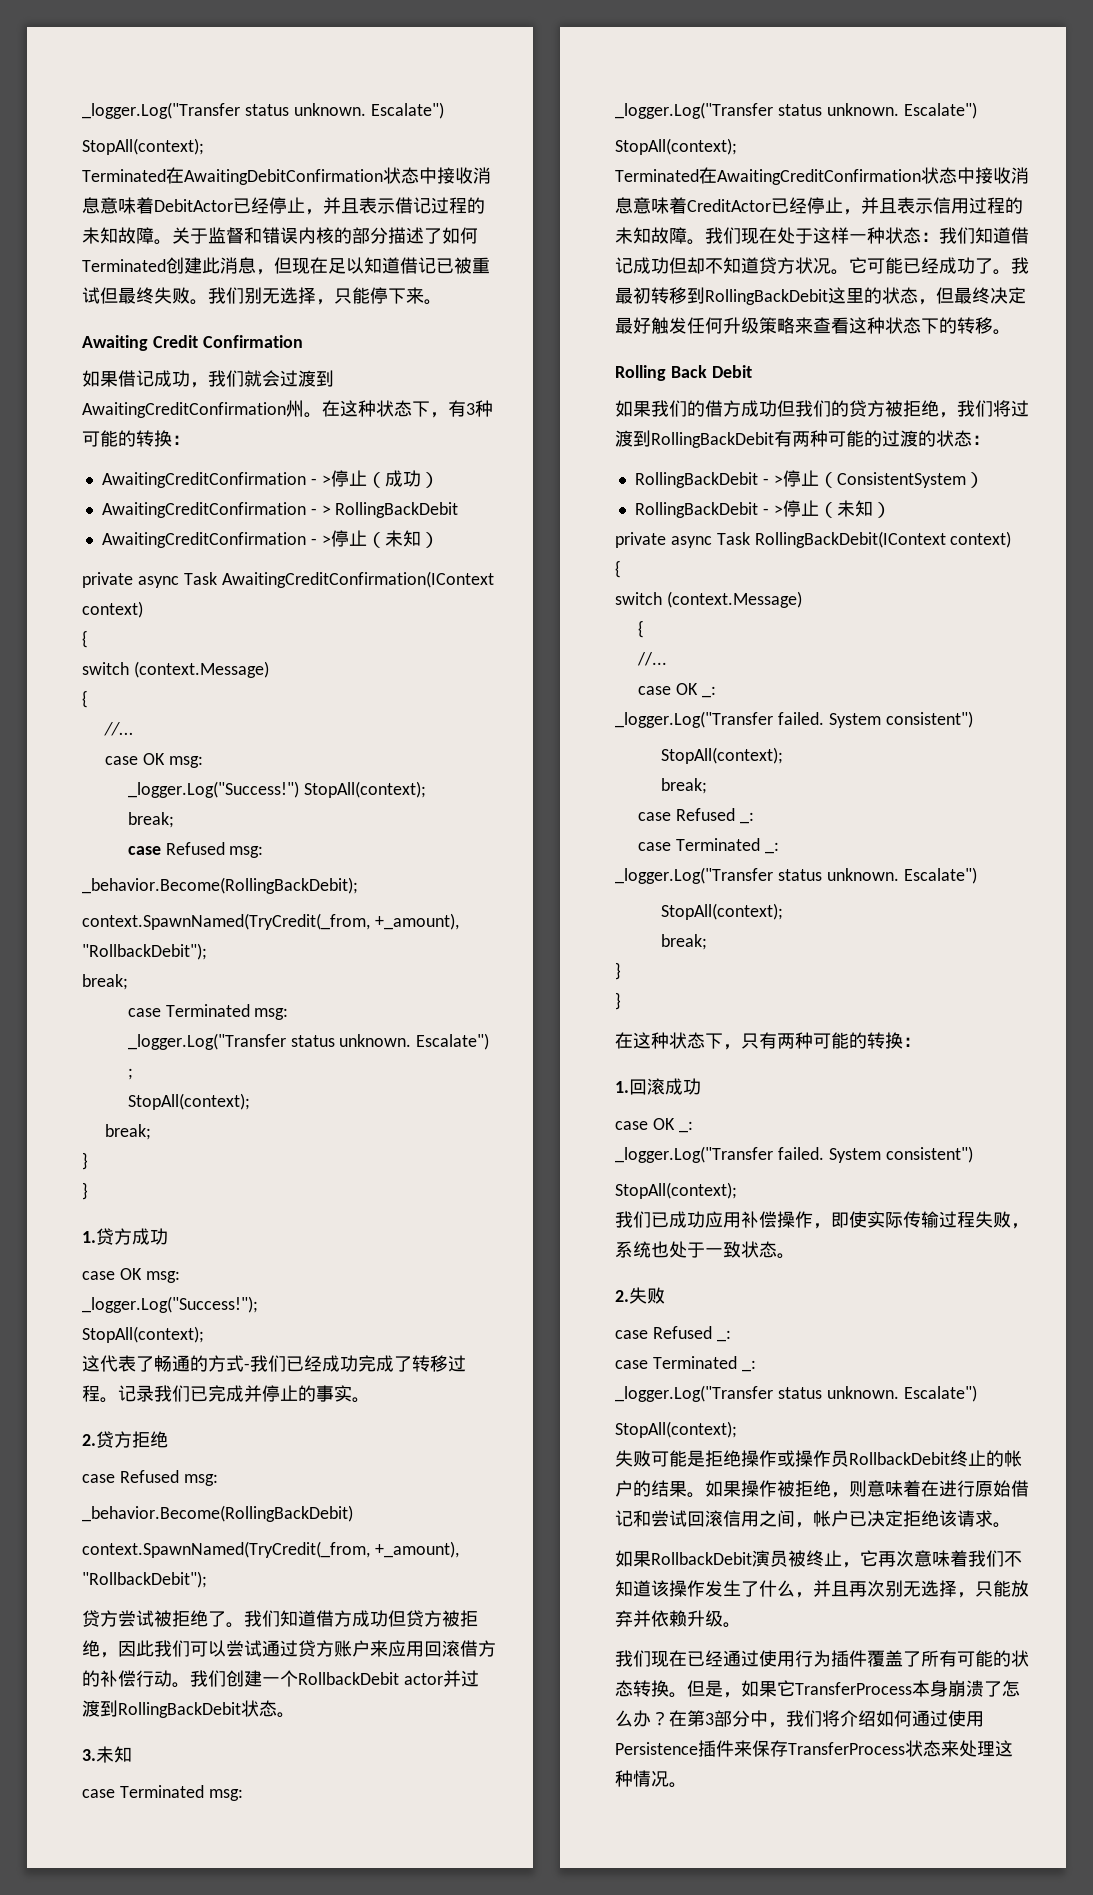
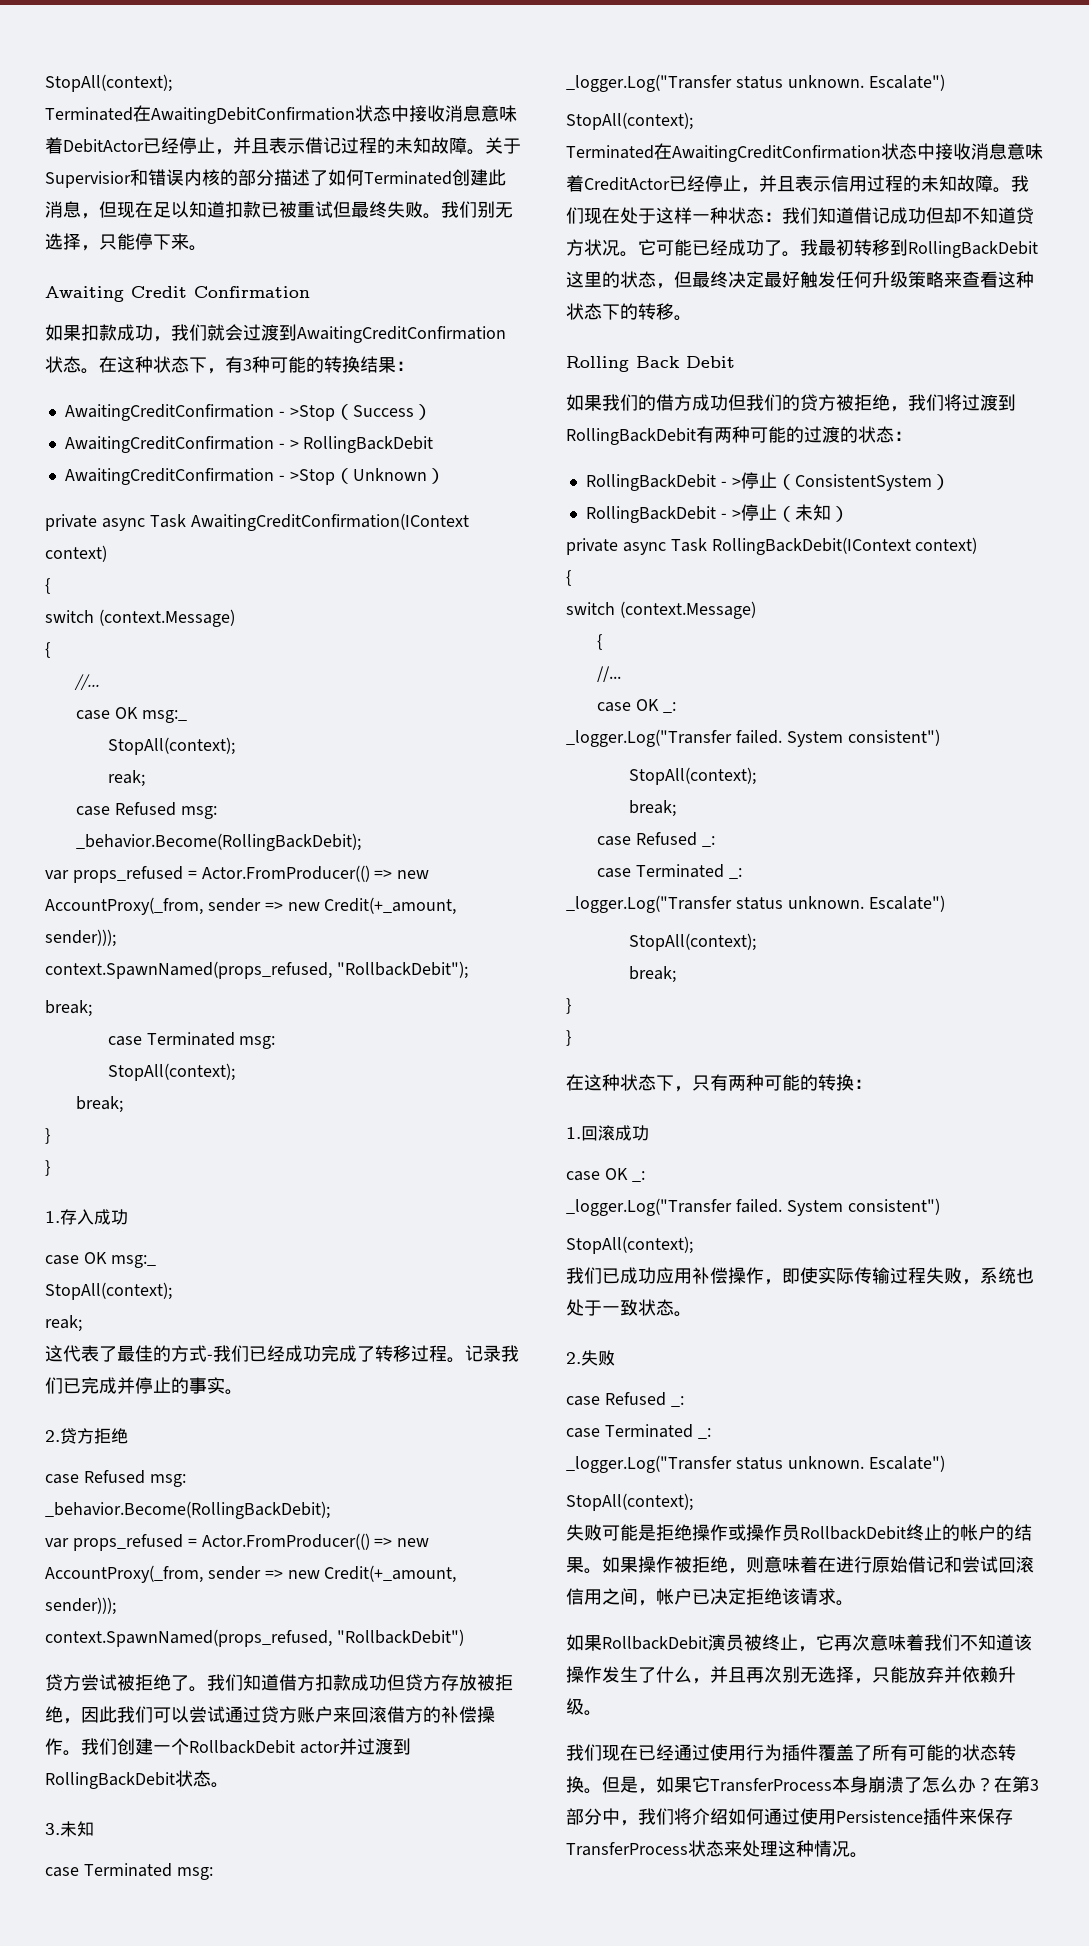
[82,102,444,119] _logger.Log("Transfer status unknown. Escalate") // -> (45, 83) none
[208,227,244,244] 监督 -> [45,171,131,188] Supervisior
[400,257,436,274] 借记 -> [225,201,261,218] 扣款
[118,370,154,387] 借记 -> [81,324,117,341] 扣款
[286,400,304,417] 州 -> [45,356,81,373] 状态
(172, 438) none -> [360,356,396,373] 结果
[321,470,421,488] >停止（成功 -> [289,404,414,421] >Stop（Success
[321,530,421,548] >停止（未知 -> [289,468,427,485] >Stop（Unknown
[168,756,203,768] [127,781,426,798] [127,812,174,828] [127,842,264,858] [82,877,358,894] [82,913,459,930] msg: // _logger.Log("Success!") StopAll(context); // break; // case Refused msg: // _behavior.Become(RollingBackDebit); // context.SpawnNamed(TryCredit(_from, +_amount), -> [142,710,188,723] [107,737,235,755] [107,770,145,787] [76,802,218,819] [76,833,362,851] [45,865,430,883] [45,897,457,915] [45,929,116,947] [45,961,332,979] msg:_ // StopAll(context); // reak; // case Refused msg: // _behavior.Become(RollingBackDebit); // var props_refused = Actor.FromProducer(() => new AccountProxy(_from, sender => new Credit(+_amount, sender))); // context.SpawnNamed(props_refused,
[127,1033,490,1050] [127,1068,133,1080] // _logger.Log("Transfer status unknown. Escalate") ; -> (276, 1042) none
[96,1228,168,1245] [82,1268,180,1283] [82,1296,258,1313] [82,1326,204,1343] 贷方成功 // case OK msg: // _logger.Log("Success!"); // StopAll(context); -> [60,1209,128,1225] [45,1252,156,1268] [45,1282,172,1300] [45,1315,82,1332] 存入成功 // case OK msg:_ // StopAll(context); // reak;
[154,1355,190,1372] 畅通 -> [117,1345,153,1362] 最佳
[82,1505,353,1522] [82,1541,459,1558] [82,1571,207,1588] _behavior.Become(RollingBackDebit) // context.SpawnNamed(TryCredit(_from, +_amount), "RollbackDebit"); -> [45,1501,330,1519] [45,1533,430,1551] [45,1565,457,1583] [45,1597,116,1615] [45,1629,464,1647] _behavior.Become(RollingBackDebit); // var props_refused = Actor.FromProducer(() => new AccountProxy(_from, sender => new Credit(+_amount, sender))); // context.SpawnNamed(props_refused, "RollbackDebit")
(352, 1618) none -> [315,1674,351,1691] 扣款
(442, 1618) none -> [441,1674,477,1691] 存放
[388,1640,424,1657] 应用 -> (351, 1714) none
[136,1670,172,1687] 行动 -> [477,1706,495,1723] [45,1738,63,1755] 操作

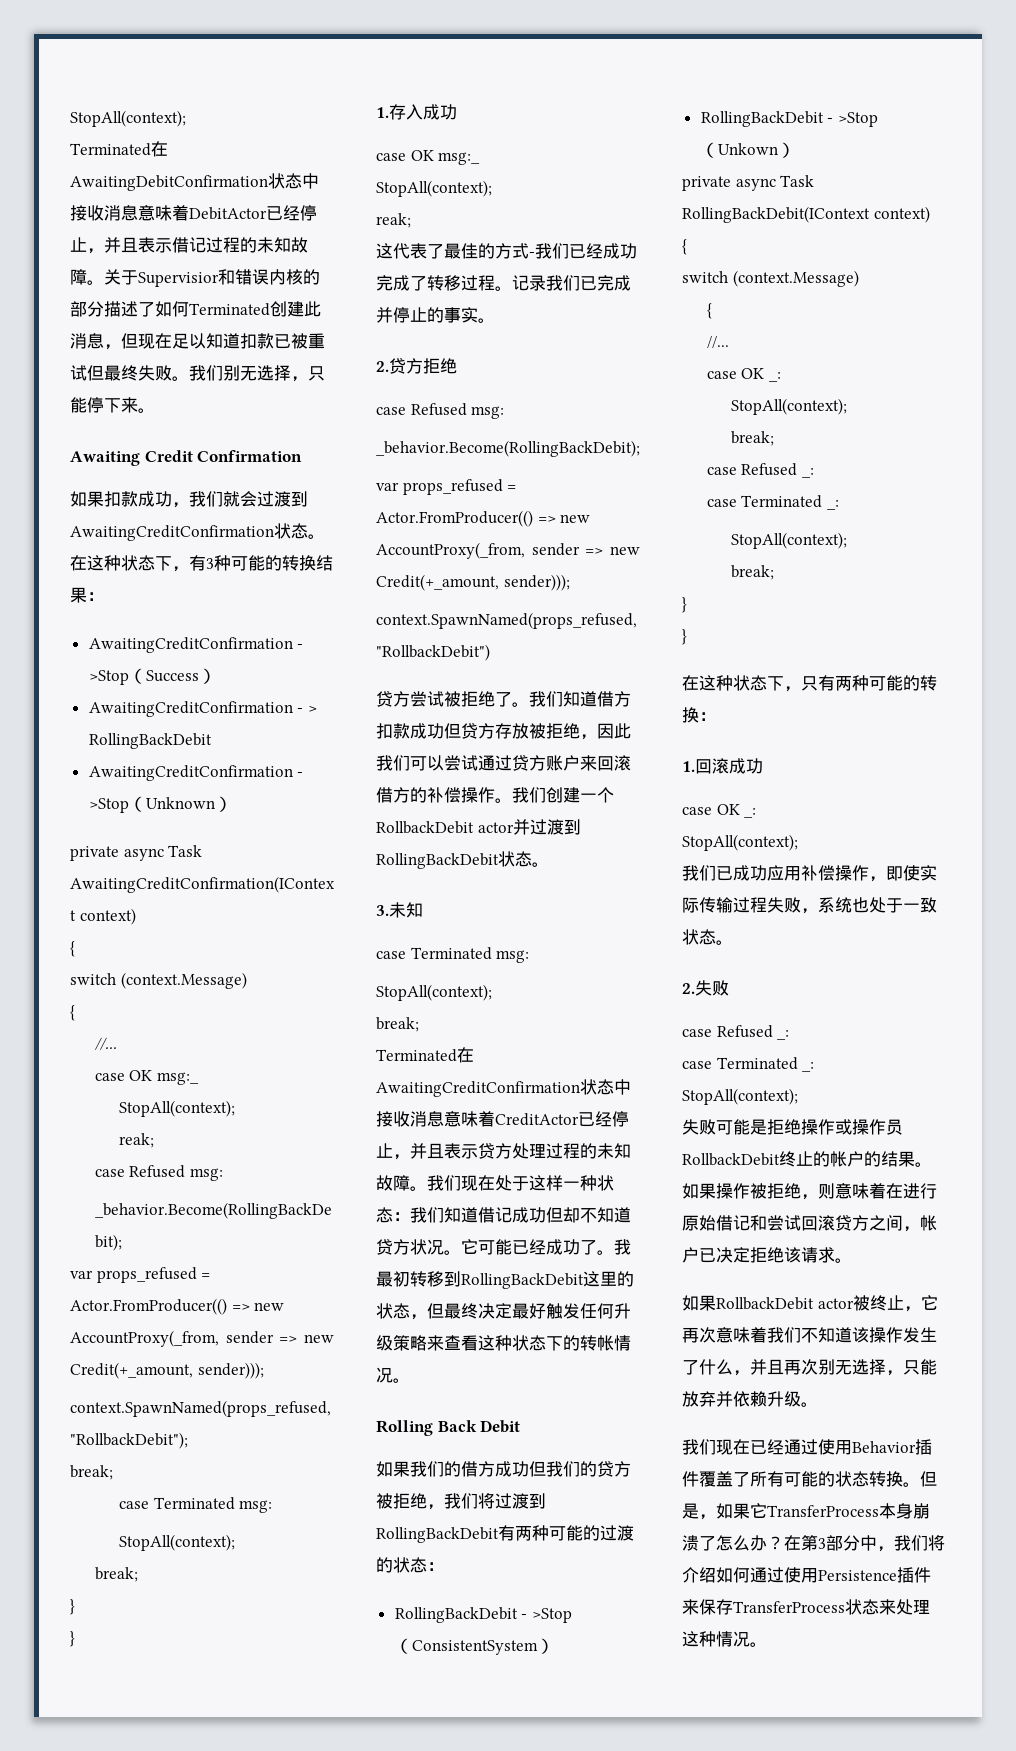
[566,74,945,92] [566,112,693,130] _logger.Log("Transfer status unknown. Escalate") // StopAll(context); -> [376,984,492,1001] [376,1017,419,1032] StopAll(context); // break;
[831,175,867,192] 信用 -> [478,1143,546,1159] 贷方处理
[656,303,674,320] 移 -> [597,1335,631,1351] [376,1367,393,1383] 帐情况
[731,472,777,489] >停止 -> [531,1608,572,1623] >Stop
[731,504,831,522] >停止（未知 -> [837,112,878,127] [700,142,778,158] >Stop（Unkown
[566,729,940,747] // _logger.Log("Transfer failed. System consistent") -> (781, 377) none
[566,895,945,913] // _logger.Log("Transfer status unknown. Escalate") -> (839, 505) none
[566,1198,940,1216] // _logger.Log("Transfer failed. System consistent") -> (757, 813) none
[566,1455,945,1473] // _logger.Log("Transfer status unknown. Escalate") -> (815, 1067) none
[566,1588,602,1605] 信用 -> [835,1215,869,1231] 贷方
[708,1634,744,1651] 演员 -> [817,1298,854,1309] actor
[746,1744,782,1761] 行为 -> [852,1441,916,1453] Behavior

